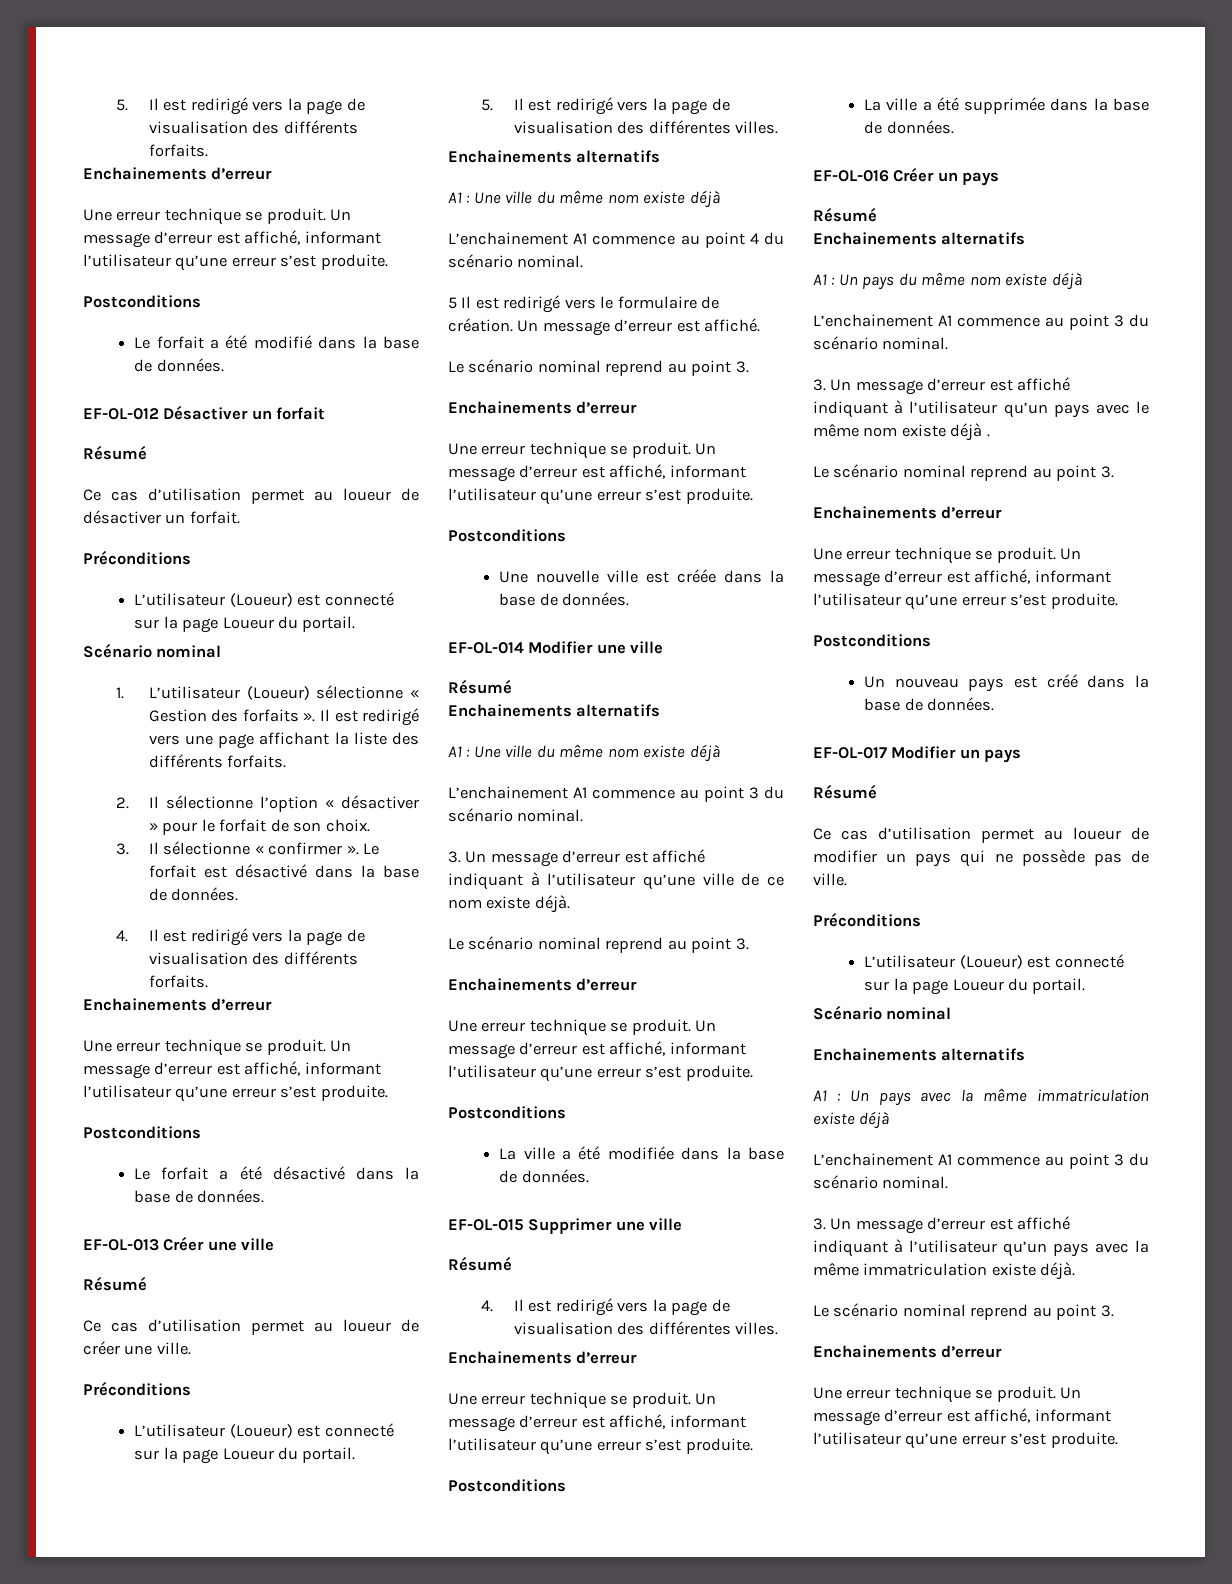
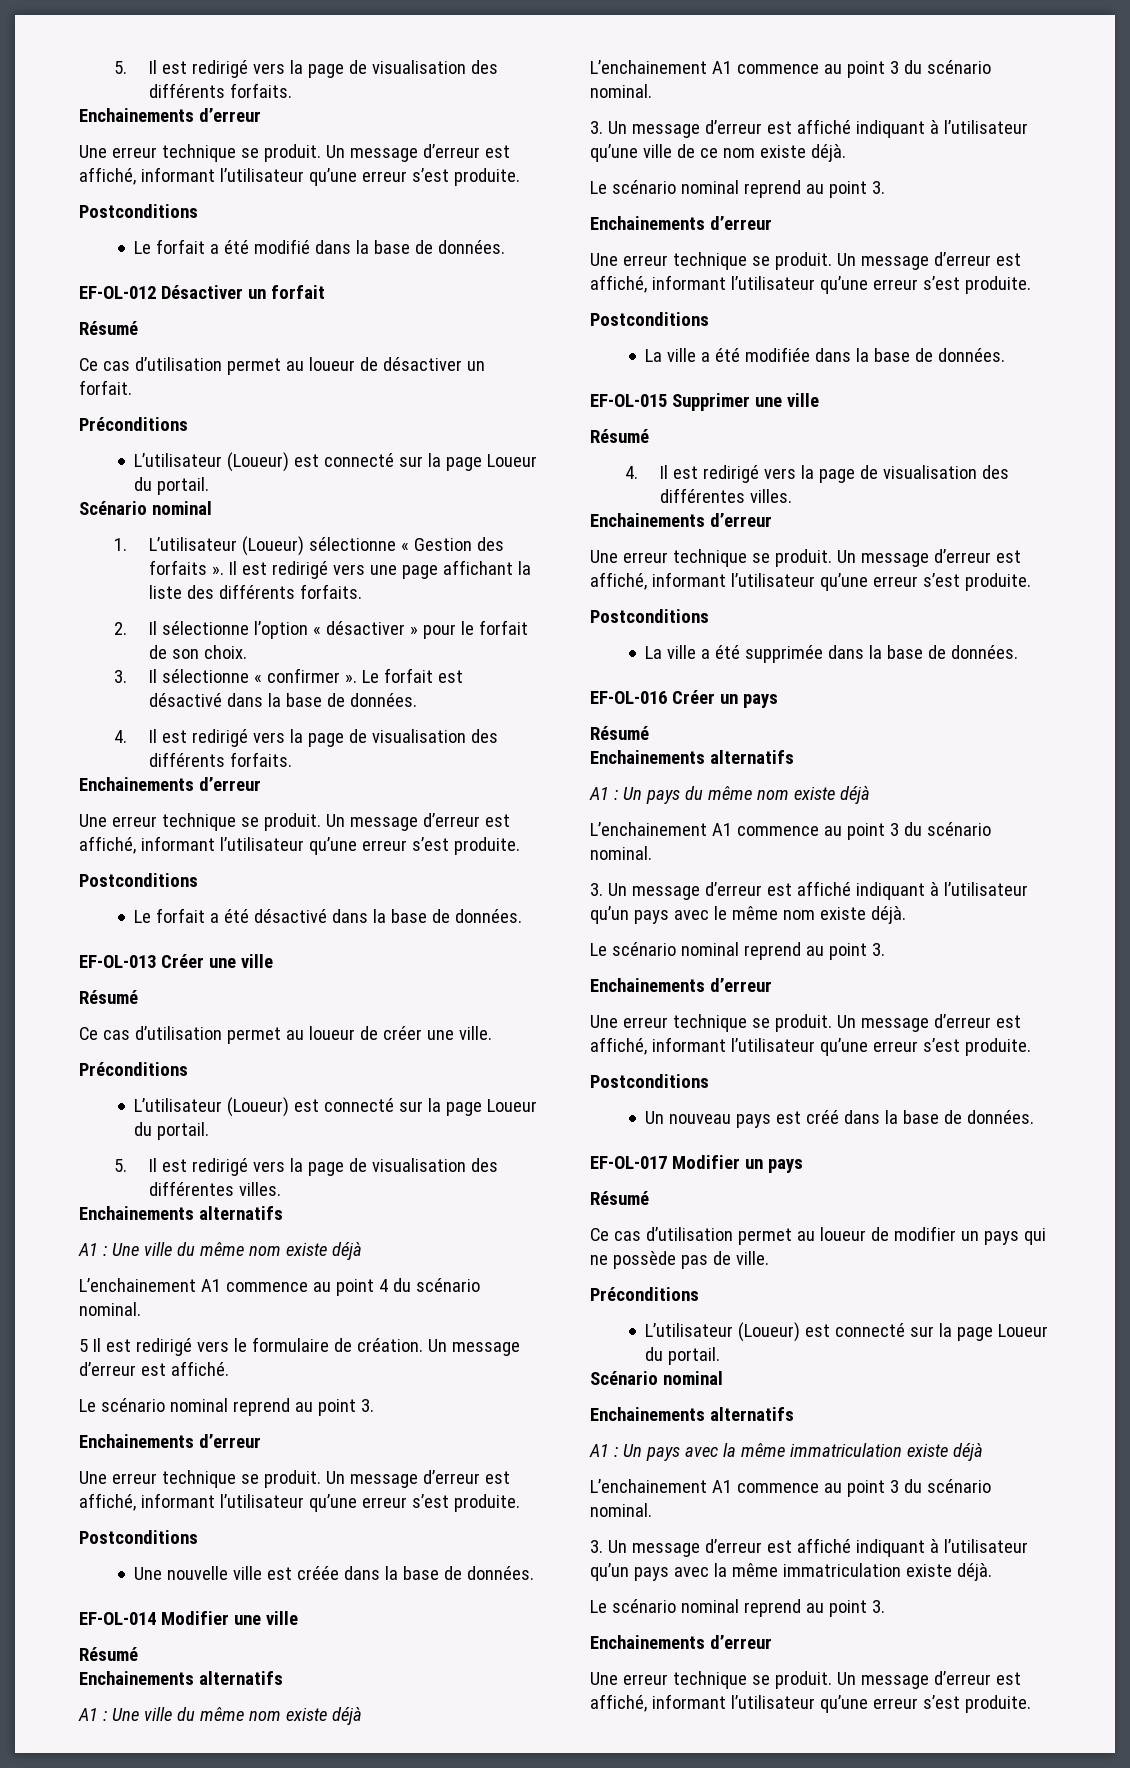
[950,423,990,441] déjà . -> [870,906,906,924] déjà.

